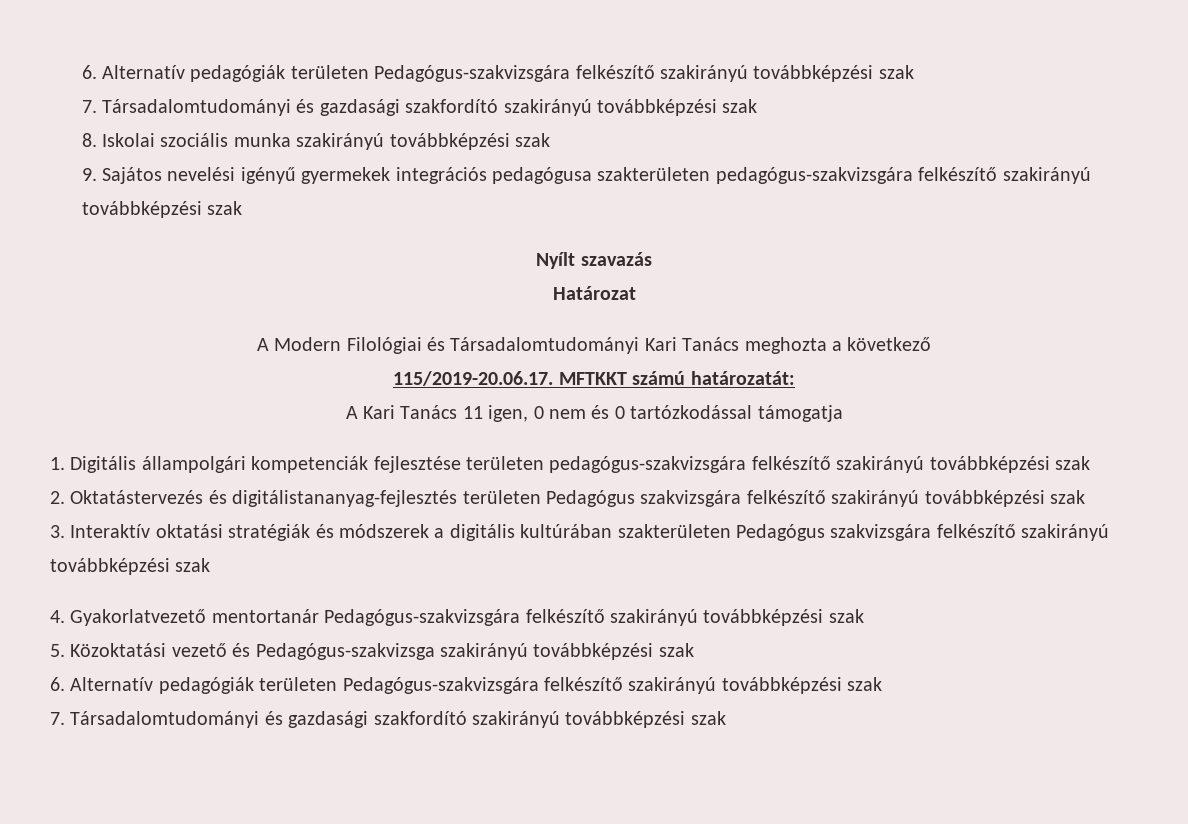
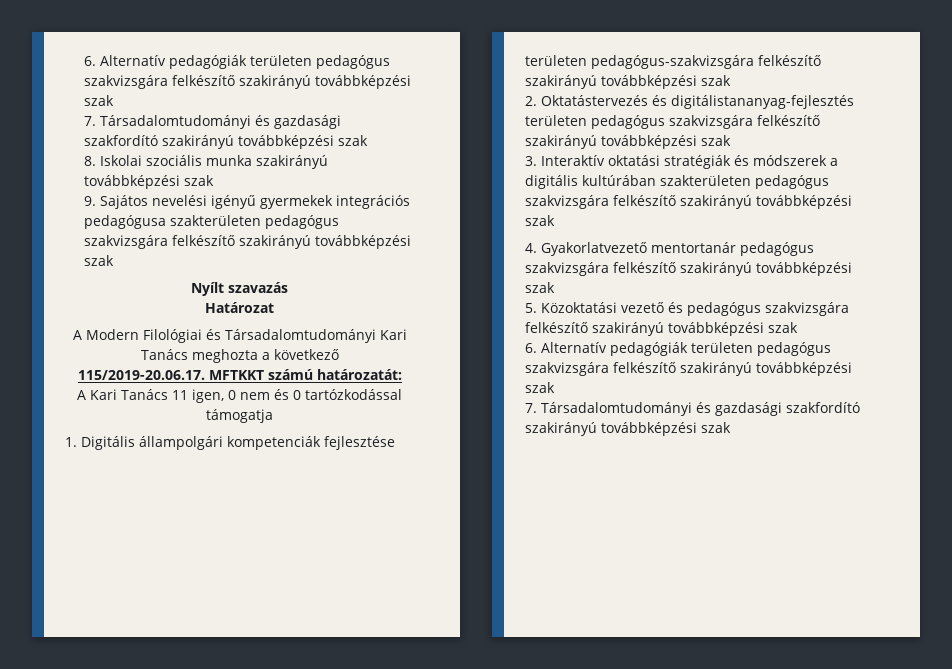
[81,65,571,82] 6. Alternatív pedagógiák területen Pedagógus-szakvizsgára -> [83,55,390,69] [83,75,168,89] 6. Alternatív pedagógiák területen pedagógus szakvizsgára
[715,167,913,184] pedagógus-szakvizsgára -> [264,215,339,229] [83,235,168,249] pedagógus szakvizsgára
[546,490,635,507] Pedagógus -> [591,115,665,129] pedagógus
[735,524,825,541] Pedagógus -> [755,175,829,189] pedagógus
[324,609,521,626] Pedagógus-szakvizsgára -> [740,242,814,256] [525,262,609,276] pedagógus szakvizsgára
[255,643,435,660] Pedagógus-szakvizsga -> [687,302,849,316] [525,322,588,333] pedagógus szakvizsgára felkészítő
[342,677,539,694] Pedagógus-szakvizsgára -> [757,342,831,356] [525,362,609,376] pedagógus szakvizsgára

